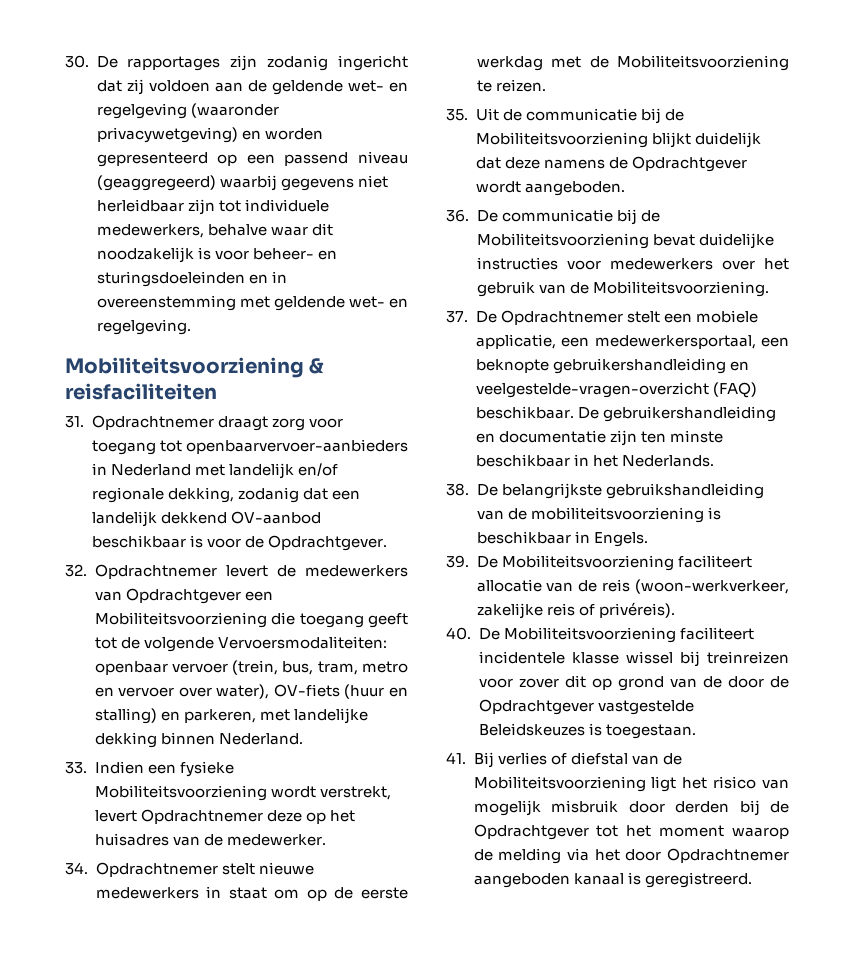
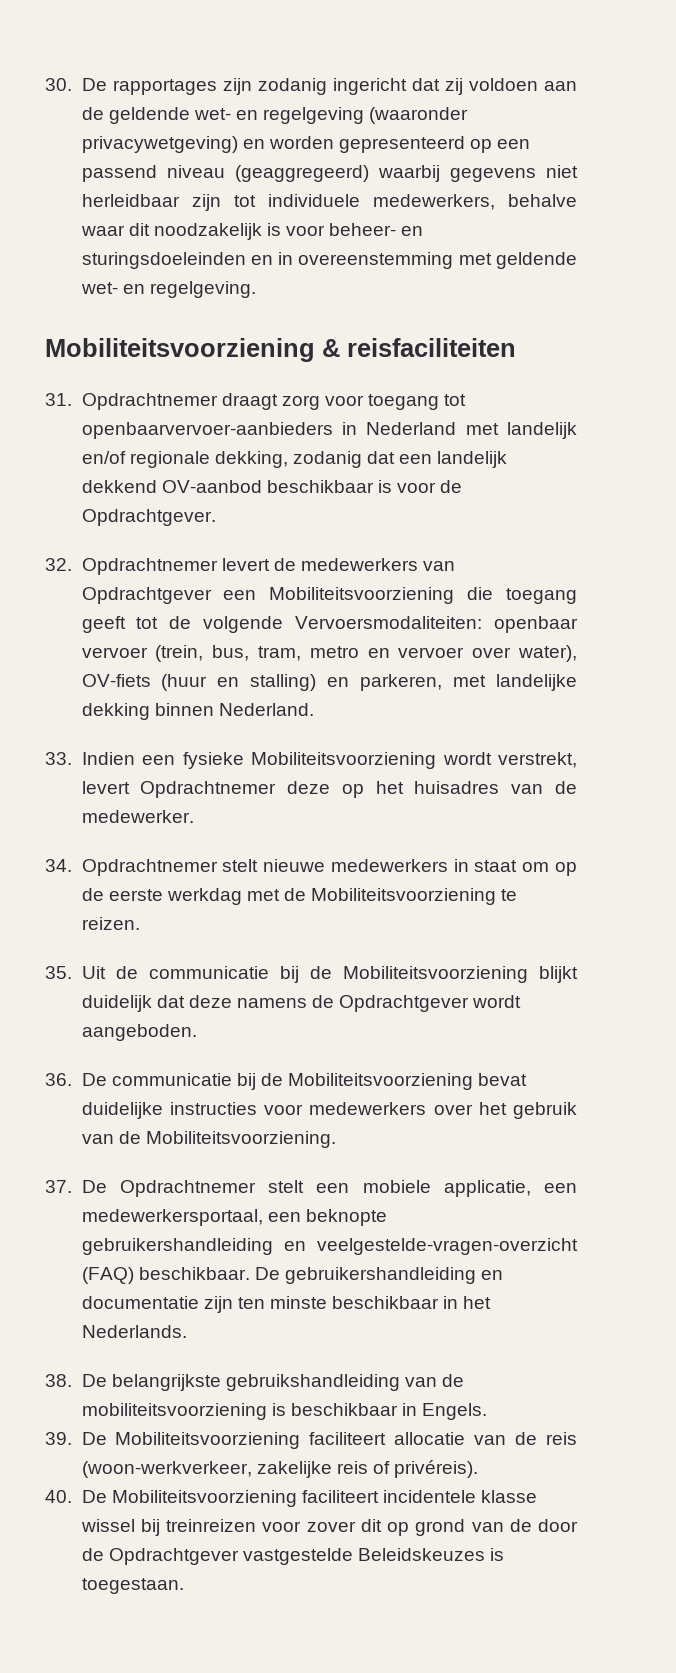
[446,752,682,768] [473,776,789,792] [473,800,789,816] [473,824,789,840] [473,848,789,864] [473,872,752,888] // 41. Bij verlies of diefstal van de Mobiliteitsvoorziening ligt het risico van mogelijk misbruik door derden bij de Opdrachtgever tot het moment waarop de melding via het door Opdrachtnemer aangeboden kanaal is geregistreerd. -> (184, 1586) none

